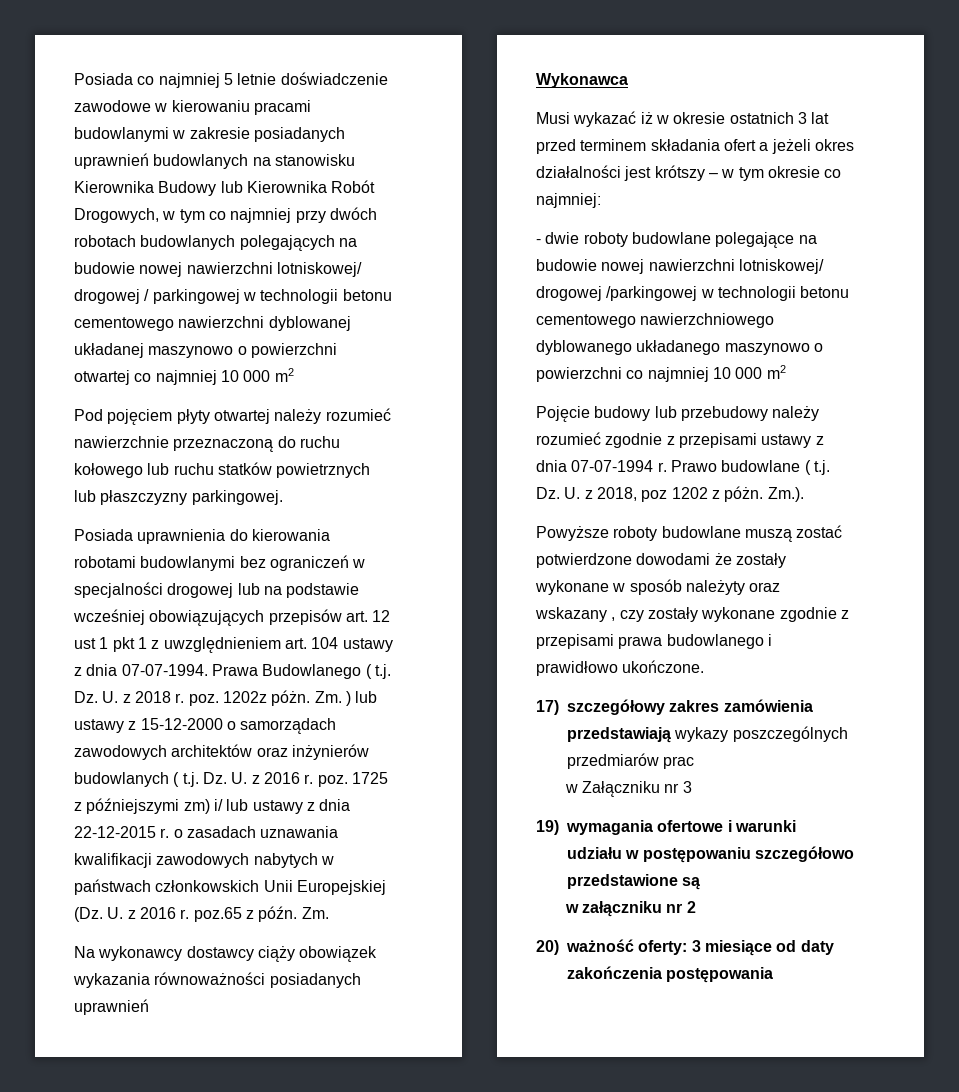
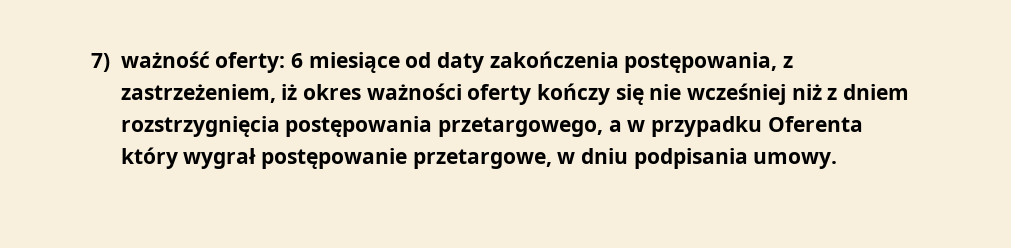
[74,72,388,88] [74,100,311,115] [74,127,345,142] [74,153,355,169] [74,180,376,196] [74,207,377,223] [74,235,357,251] [74,262,362,277] [74,289,392,304] [74,316,351,331] [74,343,337,358] [74,368,294,385] [74,408,391,425] [74,436,340,452] [74,462,371,478] [74,490,283,505] [74,529,330,544] [74,555,366,571] [74,582,360,598] [73,609,391,626] [74,637,393,653] [74,664,391,679] [74,690,378,706] [74,718,337,734] [74,744,369,760] [74,772,388,787] [74,798,351,814] [74,826,339,838] [74,853,334,868] [74,879,386,895] [74,906,329,922] [74,946,378,962] [73,972,361,988] [74,999,149,1015] [536,73,628,88] [536,111,830,127] [536,139,854,154] [536,165,842,181] [536,193,601,208] [536,232,817,248] [536,259,824,274] [536,286,850,301] [536,313,775,328] [536,340,823,355] [536,365,786,382] [536,406,820,422] [536,432,824,448] [536,460,830,475] [536,486,804,502] [536,525,843,542] [536,553,786,568] [535,579,781,595] [535,607,849,622] [536,634,772,649] [536,660,705,676] [536,699,813,715] [567,726,848,743] [567,753,695,769] [564,781,692,797] [536,820,796,835] [567,846,854,863] [567,874,701,890] [564,901,696,917] [536,940,559,955] Posiada co najmniej 5 letnie doświadczenie zawodowe w kierowaniu pracami budowlanymi w zakresie posiadanych uprawnień budowlanych na stanowisku Kierownika Budowy lub Kierownika Robót Drogowych, w tym co najmniej przy dwóch robotach budowlanych polegających na budowie nowej nawierzchni lotniskowej/ drogowej / parkingowej w technologii betonu cementowego nawierzchni dyblowanej układanej maszynowo o powierzchni otwartej co najmniej 10 000 m2 // Pod pojęciem płyty otwartej należy rozumieć nawierzchnie przeznaczoną do ruchu kołowego lub ruchu statków powietrznych lub płaszczyzny parkingowej. // Posiada uprawnienia do kierowania robotami budowlanymi bez ograniczeń w specjalności drogowej lub na podstawie wcześniej obowiązujących przepisów art. 12 ust 1 pkt 1 z uwzględnieniem art. 104 ustawy z dnia 07-07-1994. Prawa Budowlanego ( t.j. Dz. U. z 2018 r. poz. 1202z póżn. Zm. ) lub ustawy z 15-12-2000 o samorządach zawodowych architektów oraz inżynierów budowlanych ( t.j. Dz. U. z 2016 r. poz. 1725 z późniejszymi zm) i/ lub ustawy z dnia 22-12-2015 r. o zasadach uznawania kwalifikacji zawodowych nabytych w państwach członkowskich Unii Europejskiej (Dz. U. z 2016 r. poz.65 z późn. Zm. // Na wykonawcy dostawcy ciąży obowiązek wykazania równoważności posiadanych uprawnień // Wykonawca // Musi wykazać iż w okresie ostatnich 3 lat przed terminem składania ofert a jeżeli okres działalności jest krótszy – w tym okresie co najmniej: // - dwie roboty budowlane polegające na budowie nowej nawierzchni lotniskowej/ drogowej /parkingowej w technologii betonu cementowego nawierzchniowego dyblowanego układanego maszynowo o powierzchni co najmniej 10 000 m2 // Pojęcie budowy lub przebudowy należy rozumieć zgodnie z przepisami ustawy z dnia 07-07-1994 r. Prawo budowlane ( t.j. Dz. U. z 2018, poz 1202 z póżn. Zm.). // Powyższe roboty budowlane muszą zostać potwierdzone dowodami że zostały wykonane w sposób należyty oraz wskazany , czy zostały wykonane zgodnie z przepisami prawa budowlanego i prawidłowo ukończone. // 17) szczegółowy zakres zamówienia przedstawiają wykazy poszczególnych przedmiarów prac // w Załączniku nr 3 // 19) wymagania ofertowe i warunki udziału w postępowaniu szczegółowo przedstawione są // w załączniku nr 2 // 20) -> [91,53,110,72] 7)
[691,940,701,952] 3 -> [290,53,303,68] 6
[666,967,774,983] postępowania -> [624,52,793,73] [120,83,909,105] [120,116,863,137] [120,147,838,169] postępowania, z zastrzeżeniem, iż okres ważności oferty kończy się nie wcześniej niż z dniem rozstrzygnięcia postępowania przetargowego, a w przypadku Oferenta który wygrał postępowanie przetargowe, w dniu podpisania umowy.

